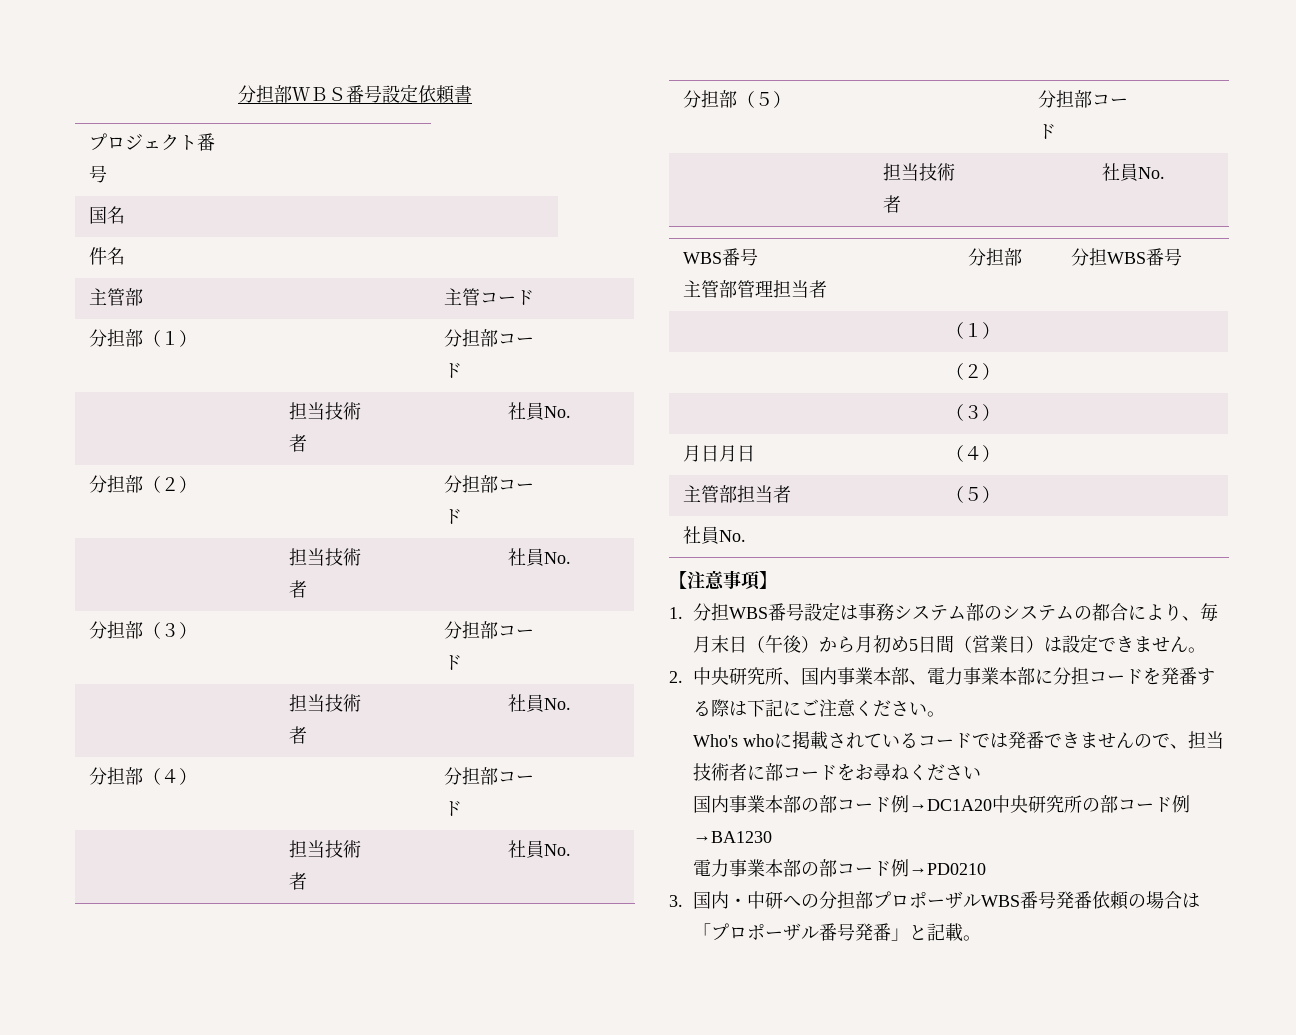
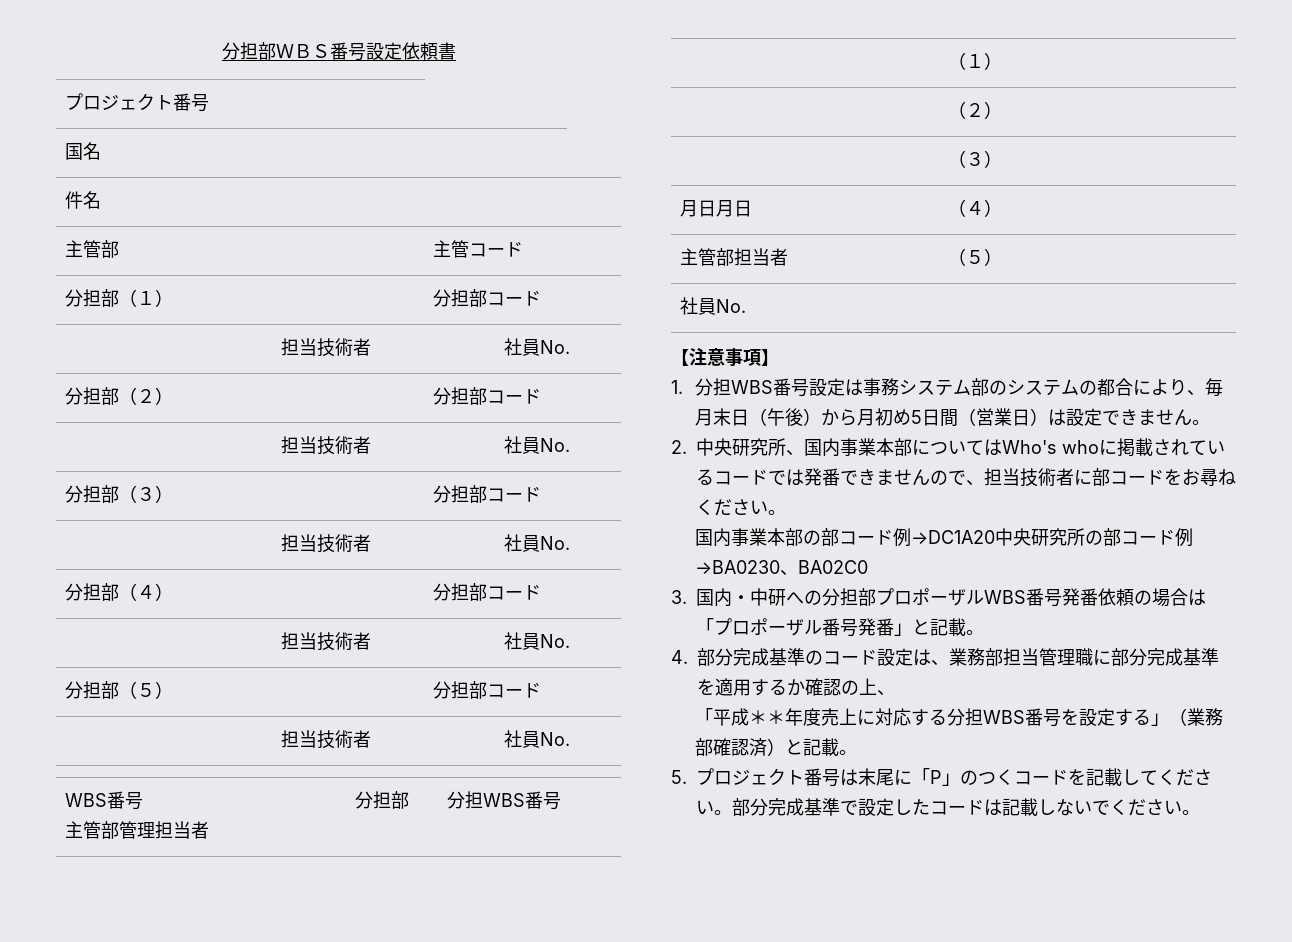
[909,667,1216,685] [693,699,946,717] 、電力事業本部に分担コードを発番する際は下記にご注意ください。 // -> [912,439,1002,456] については
(982, 773) none -> [768,510,786,515] 。
[693,831,773,843] [693,859,987,877] →BA1230 // 電力事業本部の部コード例→PD0210 -> [694,560,868,576] →BA0230、BA02C0
(982, 938) none -> [671,648,1219,666] [697,678,895,696] [694,708,1223,727] [694,738,857,756] [671,768,1212,787] [696,798,1200,816] // 4.部分完成基準のコード設定は、業務部担当管理職に部分完成基準を適用するか確認の上、 // 「平成＊＊年度売上に対応する分担WBS番号を設定する」（業務部確認済）と記載。 // 5.プロジェクト番号は末尾に「P」のつくコードを記載してください。部分完成基準で設定したコードは記載しないでください。

